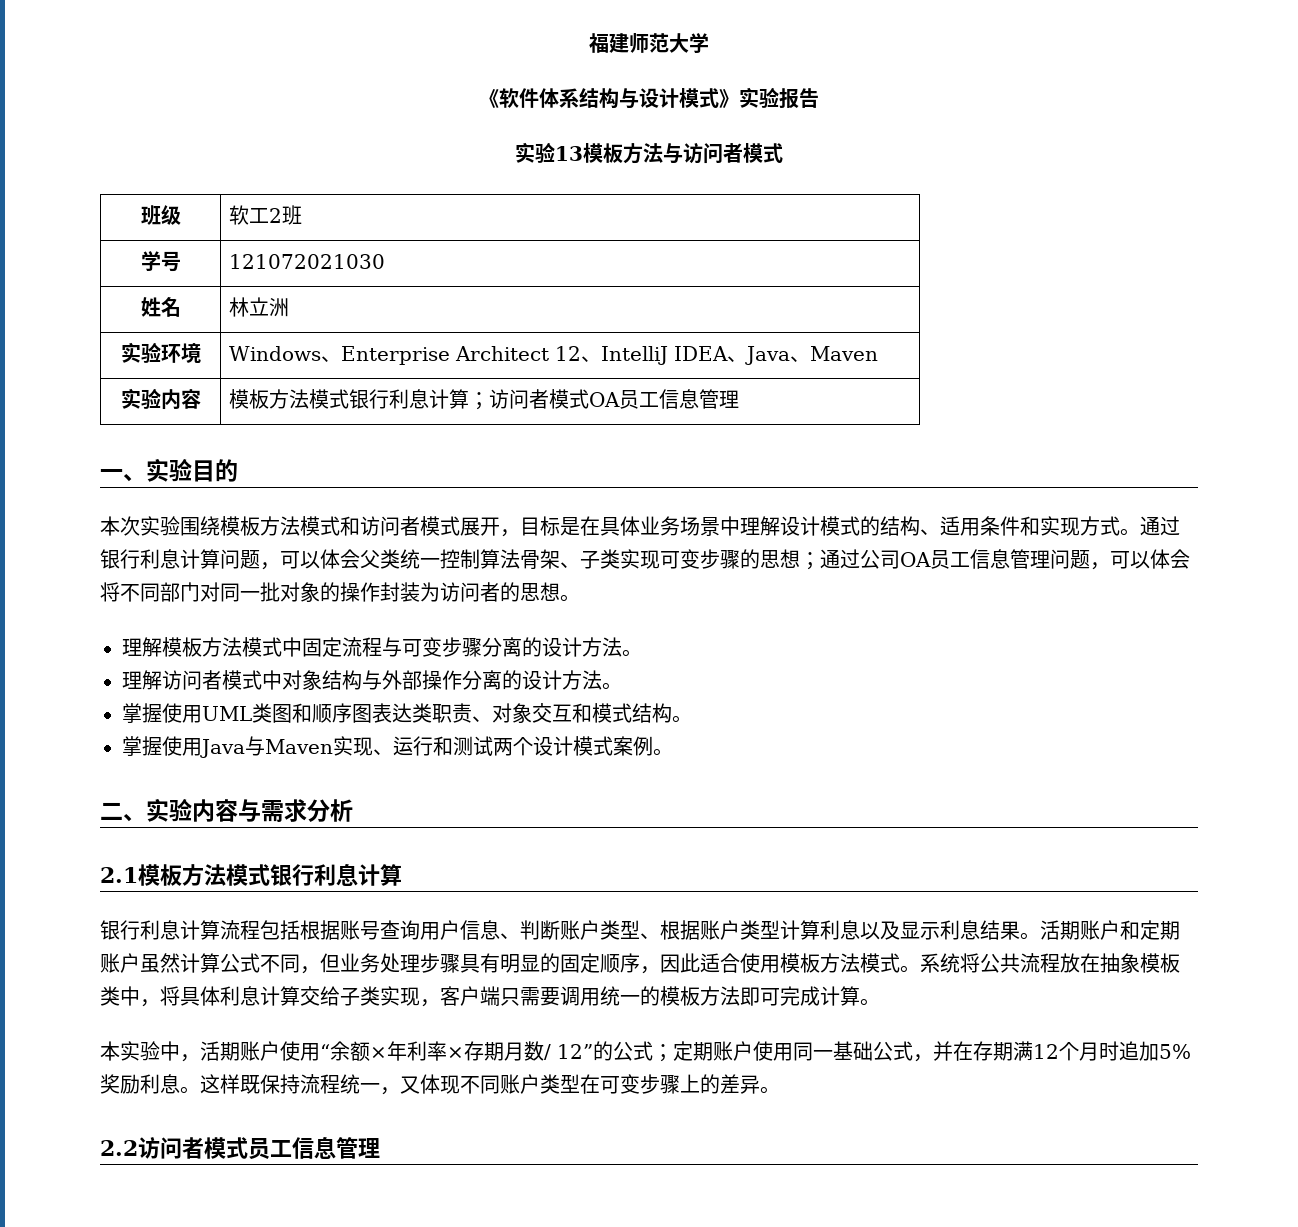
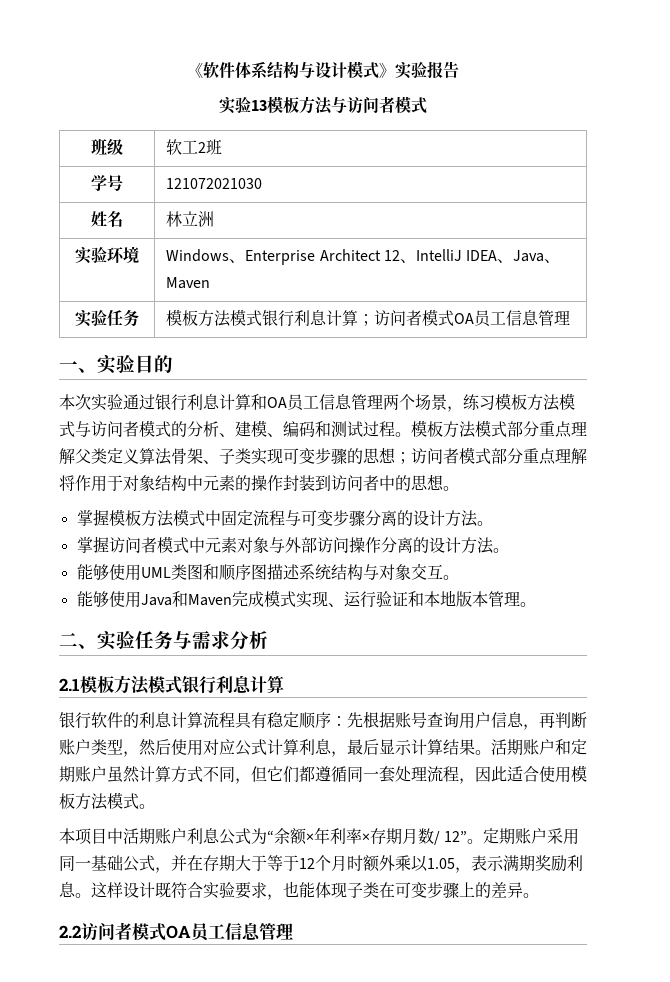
[589,33,709,53] 福建师范大学 // -> (187, 70) none
[160,389,201,410] 内容 -> [107,309,139,327] 任务
[180,516,1180,537] [100,549,480,570] 围绕模板方法模式和访问者模式展开，目标是在具体业务场景中理解设计模式的结构、适用条件和实现方式。通过银行利息计算问题，可以体会父类统一控制 -> [123,393,575,412] [59,420,587,438] [59,448,139,464] 通过银行利息计算和OA员工信息管理两个场景，练习模板方法模式与访问者模式的分析、建模、编码和测试过程。模板方法模式部分重点理解父类定义
[820,549,1190,570] [100,582,500,602] 通过公司OA员工信息管理问题，可以体会将不同部门对同一批对象的操作封装为访问者 -> [411,447,587,465] [59,475,395,492] 访问者模式部分重点理解将作用于对象结构中元素的操作封装到访问者中
[122,637,162,657] 理解 -> [76,509,109,526] 掌握
[122,670,162,690] 理解 -> [76,536,109,553] 掌握
[282,670,422,690] 对象结构与外部 -> [204,537,349,553] 元素对象与外部访问
[122,703,162,723] 掌握 -> [76,564,109,581] 能够
[372,703,692,723] [122,736,162,756] 表达类职责、对象交互和模式结构。 // 掌握 -> [266,563,459,580] [76,591,109,608] 描述系统结构与对象交互。 // 能够
[245,736,653,756] 与Maven实现、运行和测试两个设计模式案例 -> [171,590,520,608] 和Maven完成模式实现、运行验证和本地版本管理
[192,799,238,822] 内容 -> [135,631,173,650] 任务
(140, 930) none -> [91,712,139,728] 软件的
[260,920,300,940] 包括 -> [235,712,363,729] 具有稳定顺序：先
[500,933,520,939] 、 -> [523,712,555,730] ，再
[640,920,980,940] 、根据账户类型计算利息以及显示利息 -> [123,739,443,757] ，然后使用对应公式计算利息，最后显示计算
[220,953,240,973] 公 -> [171,766,187,783] 方
[340,953,640,973] 业务处理步骤具有明显的固定顺序 -> [267,766,459,783] 它们都遵循同一套处理流程
[920,953,1180,973] [100,986,880,1007] [100,1041,320,1062] 系统将公共流程放在抽象模板类中，将具体利息计算交给子类实现，客户端只需要调用统一的模板方法即可完成计算。 // 本实验中，活期账户使用 -> [59,828,267,845] // 本项目中活期账户利息公式为
[593,1041,773,1062] 的公式；定期账户使 -> [467,828,564,844] 。定期账户采
[1013,1041,1033,1061] 满 -> [235,855,299,871] 大于等于
[1119,1041,1191,1061] [100,1074,580,1095] 追加5%奖励利息。这样既保持流程统一，又体现不同账户类型 -> [363,855,583,873] [59,881,379,900] 额外乘以1.05，表示满期奖励利息。这样设计既符合实验要求，也能体现子类
(248, 1148) none -> [166,925,191,939] OA

